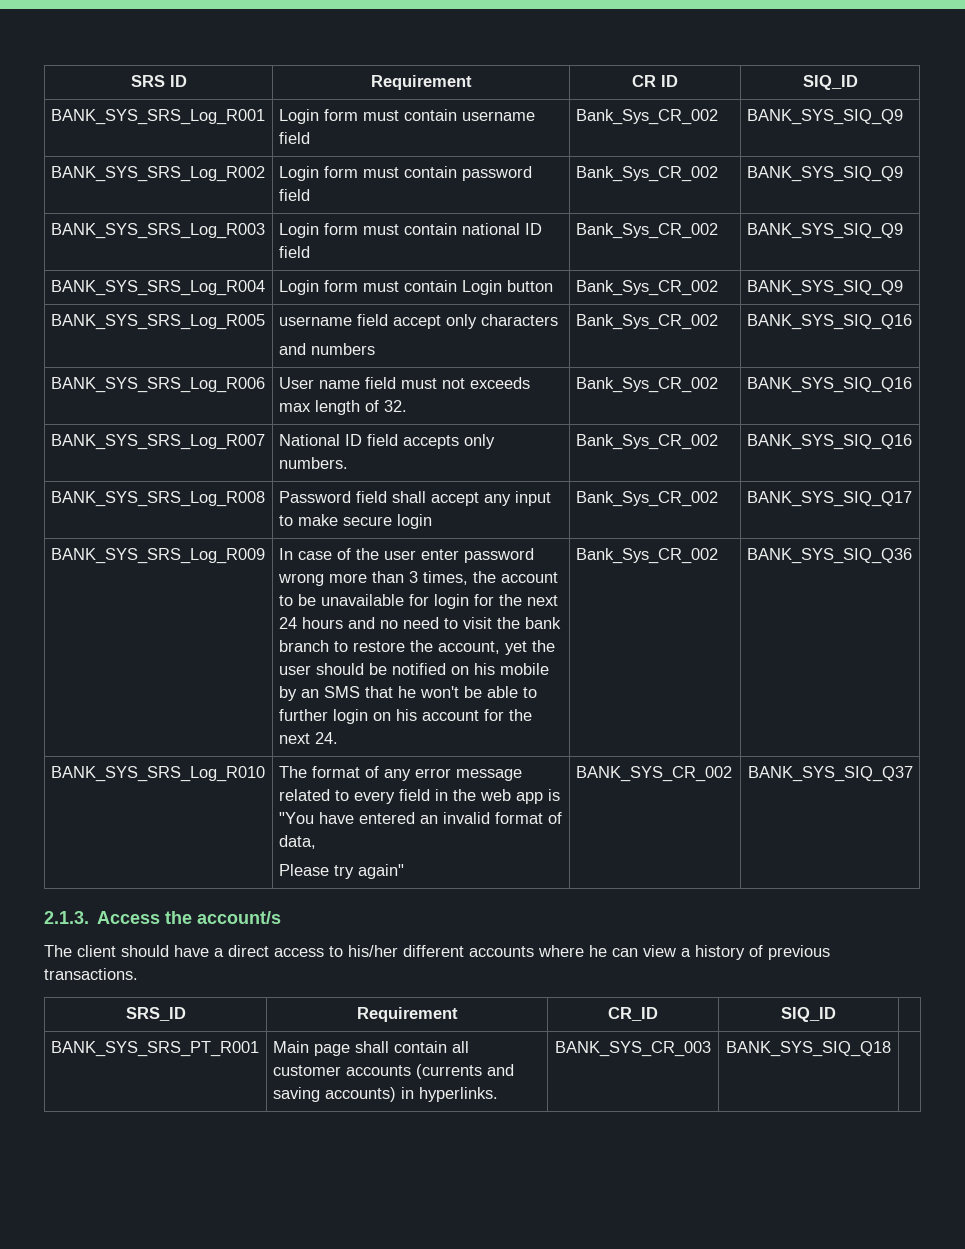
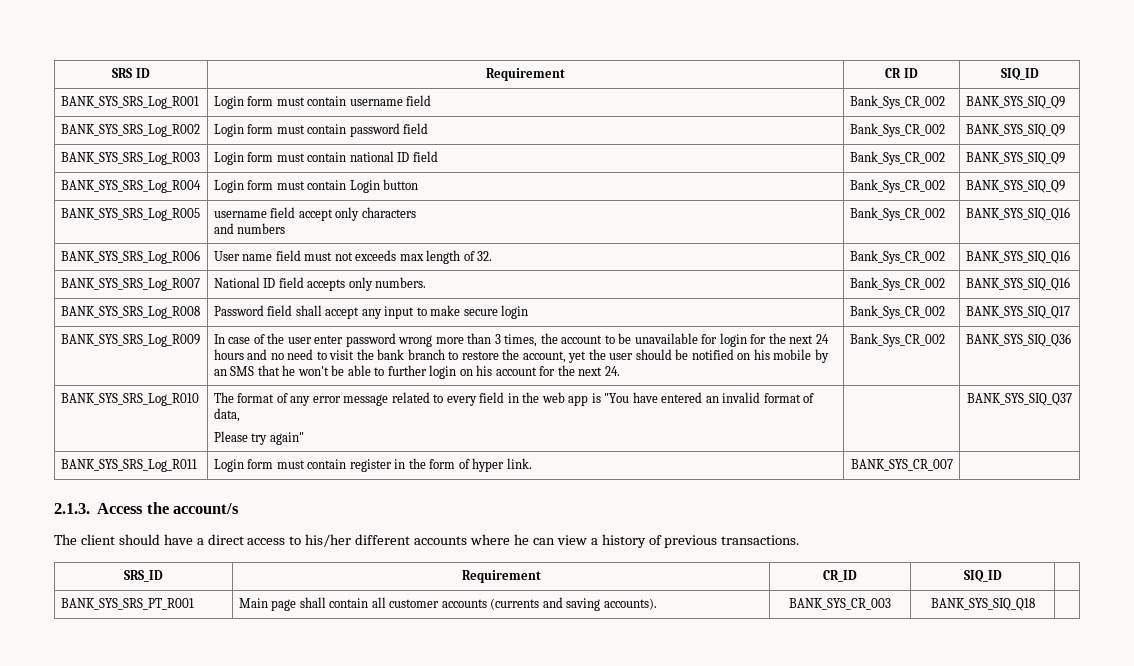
[575,766,732,782] BANK_SYS_CR_002 -> (304, 438) none
(913, 774) none -> [60,459,197,472] [213,458,532,472] [850,459,953,471] // BANK_SYS_SRS_Log_R011 | Login form must contain register in the form of hyper link. | BANK_SYS_CR_007 |
[324,1087,498,1102] accounts) in hyperlinks. -> [603,598,657,610] accounts).

